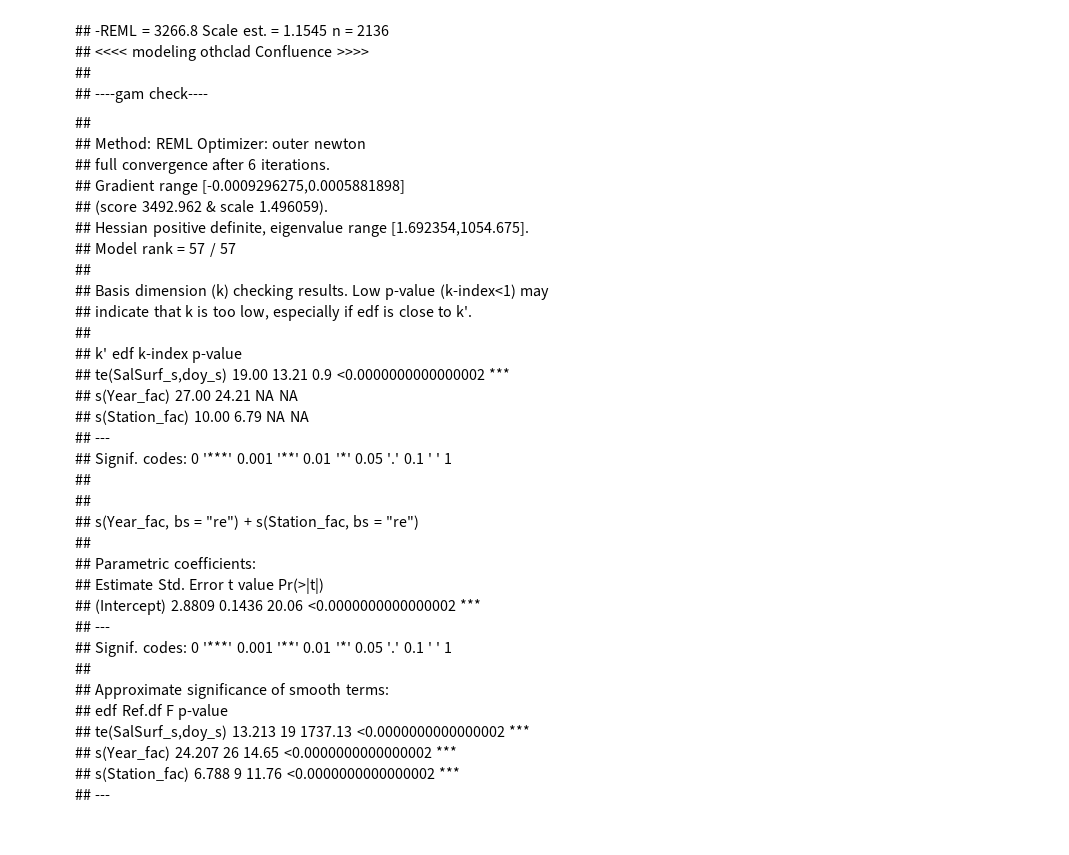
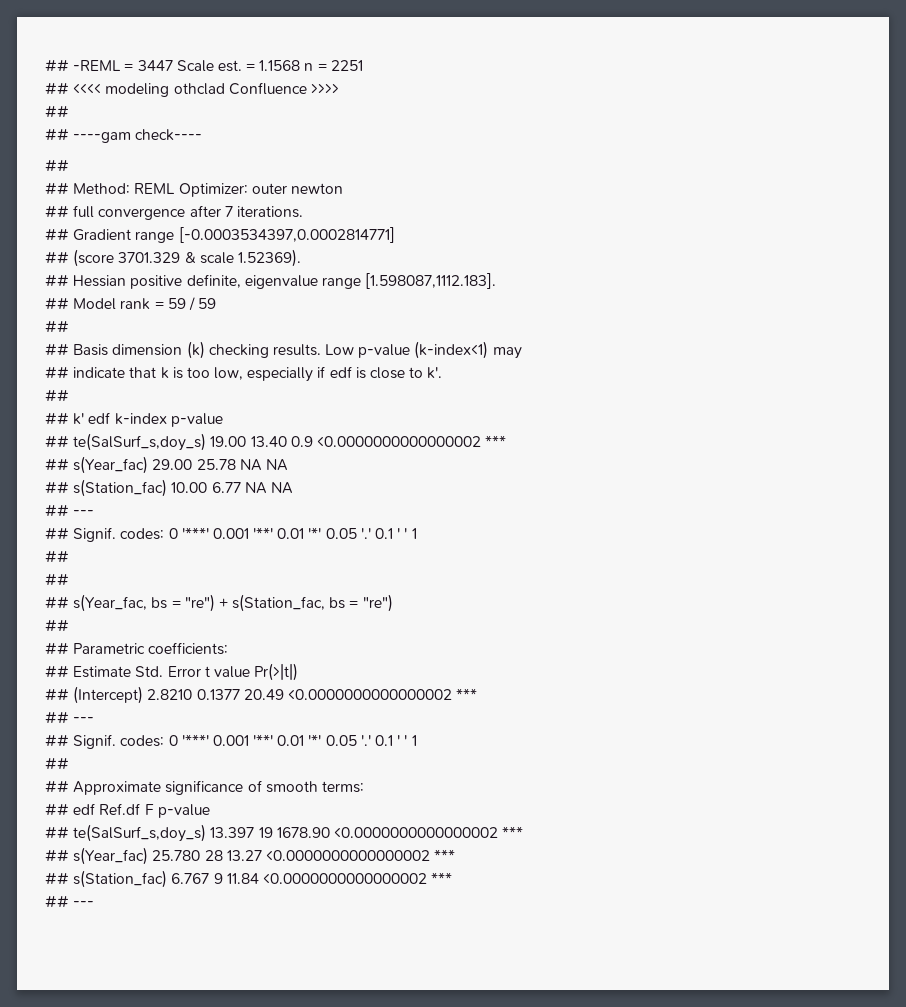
[153,25,198,36] 3266.8 -> [137,60,173,71] 3447
[283,25,328,36] 1.1545 -> [259,60,301,71] 1.1568
[357,25,390,36] 2136 -> [330,60,363,71] 2251
[248,159,257,170] 6 -> [224,206,233,217] 7
[201,180,405,194] [-0.0009296275,0.0005881898] -> [178,227,395,243] [-0.0003534397,0.0002814771]
[141,201,202,212] 3492.962 -> [118,252,181,263] 3701.329
[258,200,328,215] 1.496059). -> [237,249,301,267] 1.52369).
[390,222,529,236] [1.692354,1054.675]. -> [365,273,497,289] [1.598087,1112.183].
[189,243,236,257] 57 / 57 -> [167,297,217,311] 59 / 59
[271,369,308,380] 13.21 -> [250,436,287,447] 13.40
[174,390,251,401] 27.00 24.21 -> [152,459,236,470] 29.00 25.78
[233,411,262,422] 6.79 -> [211,482,241,493] 6.77
[170,600,304,611] 2.8809 0.1436 20.06 -> [147,689,284,700] 2.8210 0.1377 20.49
[231,725,530,737] [75,746,280,761] 13.213 19 1737.13 <0.0000000000000002 *** // ## s(Year_fac) 24.207 26 14.65 -> [210,826,524,838] [45,847,262,865] 13.397 19 1678.90 <0.0000000000000002 *** // ## s(Year_fac) 25.780 28 13.27
[193,768,283,779] 6.788 9 11.76 -> [171,873,259,884] 6.767 9 11.84

